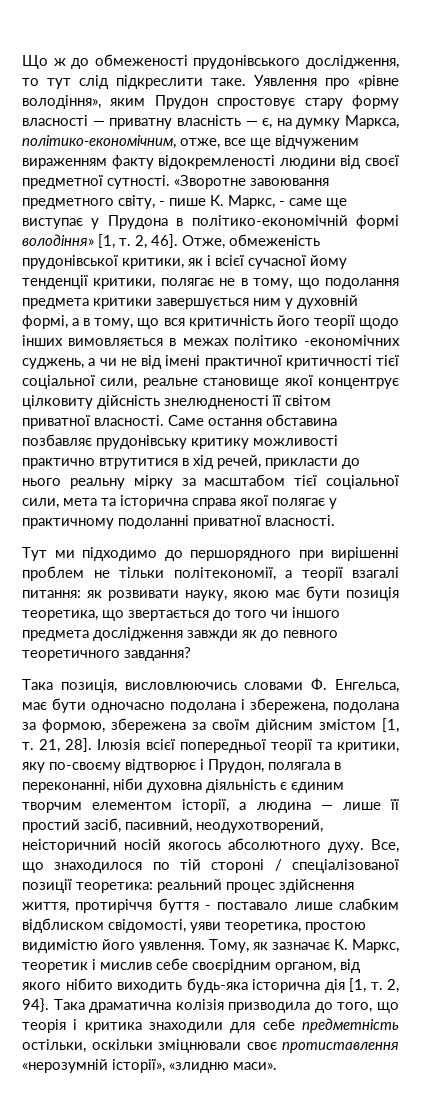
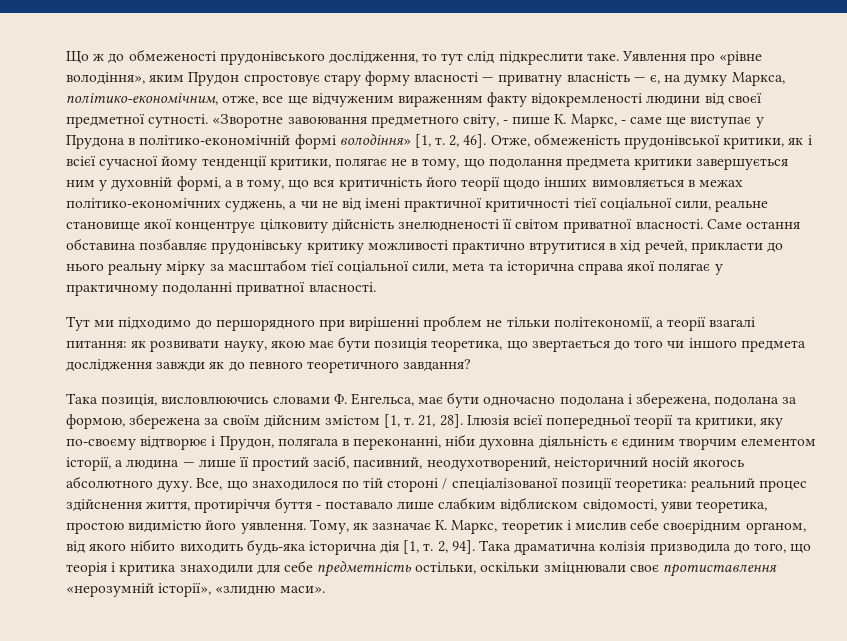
[233,335,400,346] політико -економічних -> [66,198,221,208] політико-економічних
[22,998,49,1012] 94}. -> [451,540,475,554] 94].

